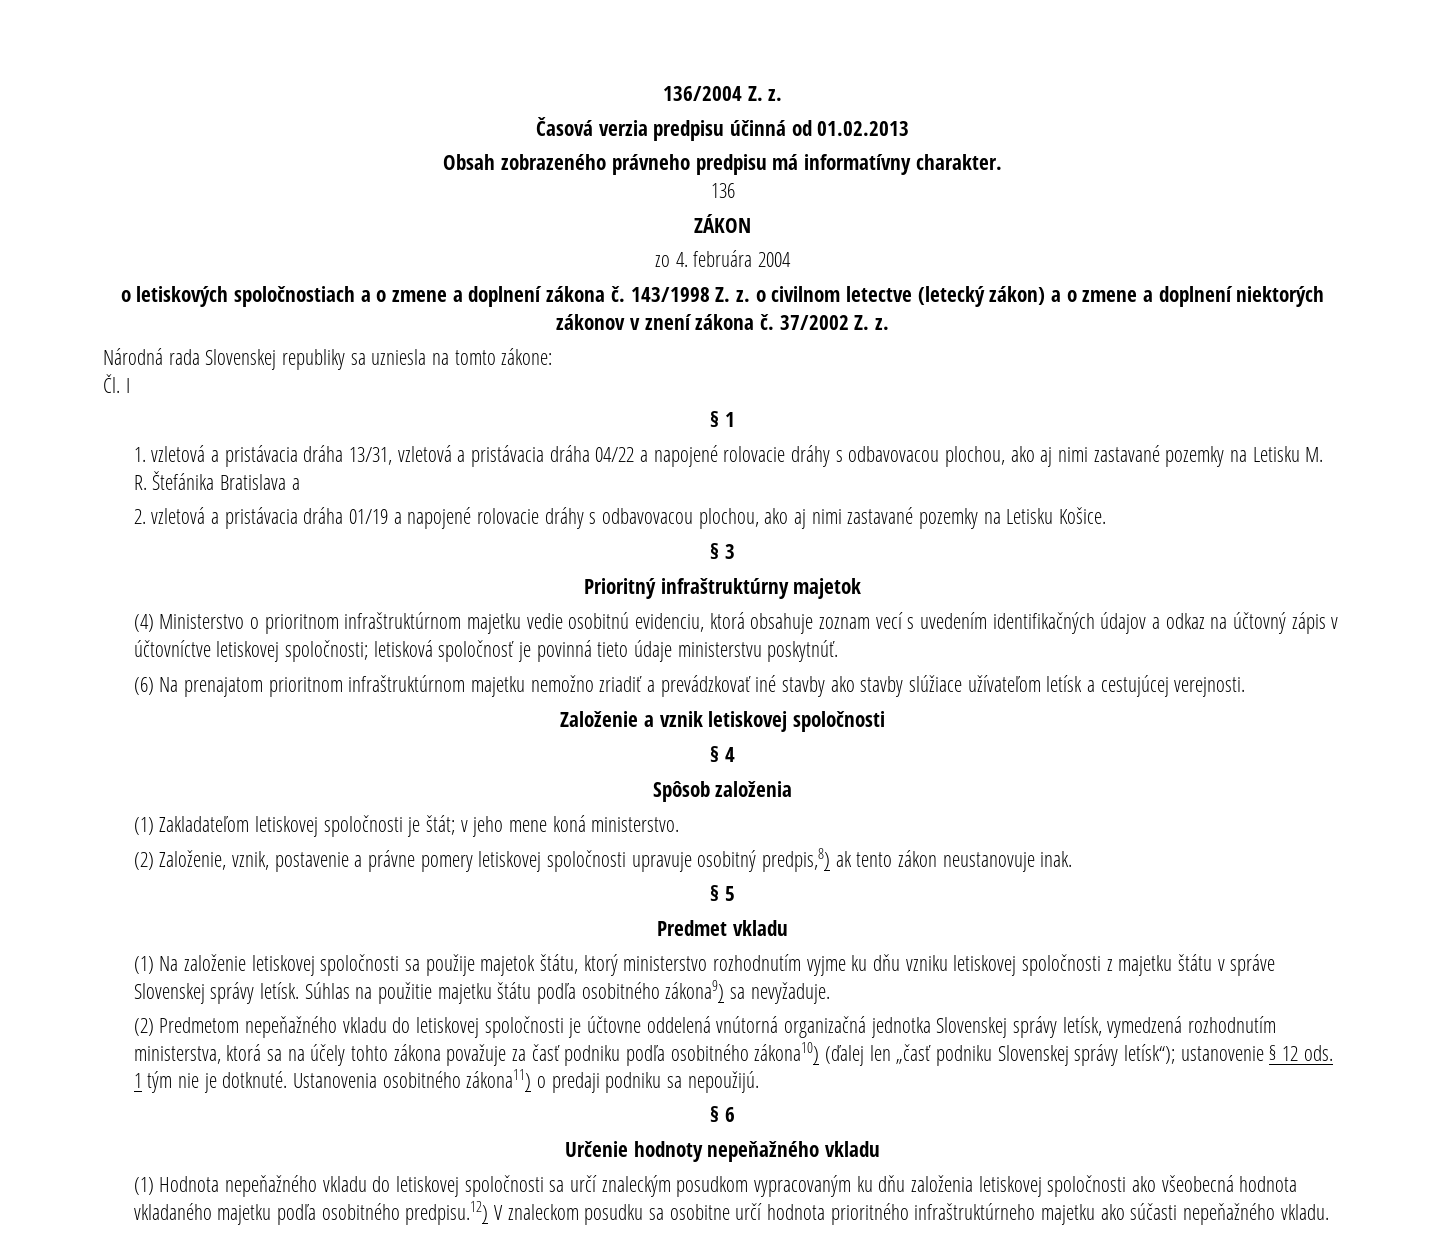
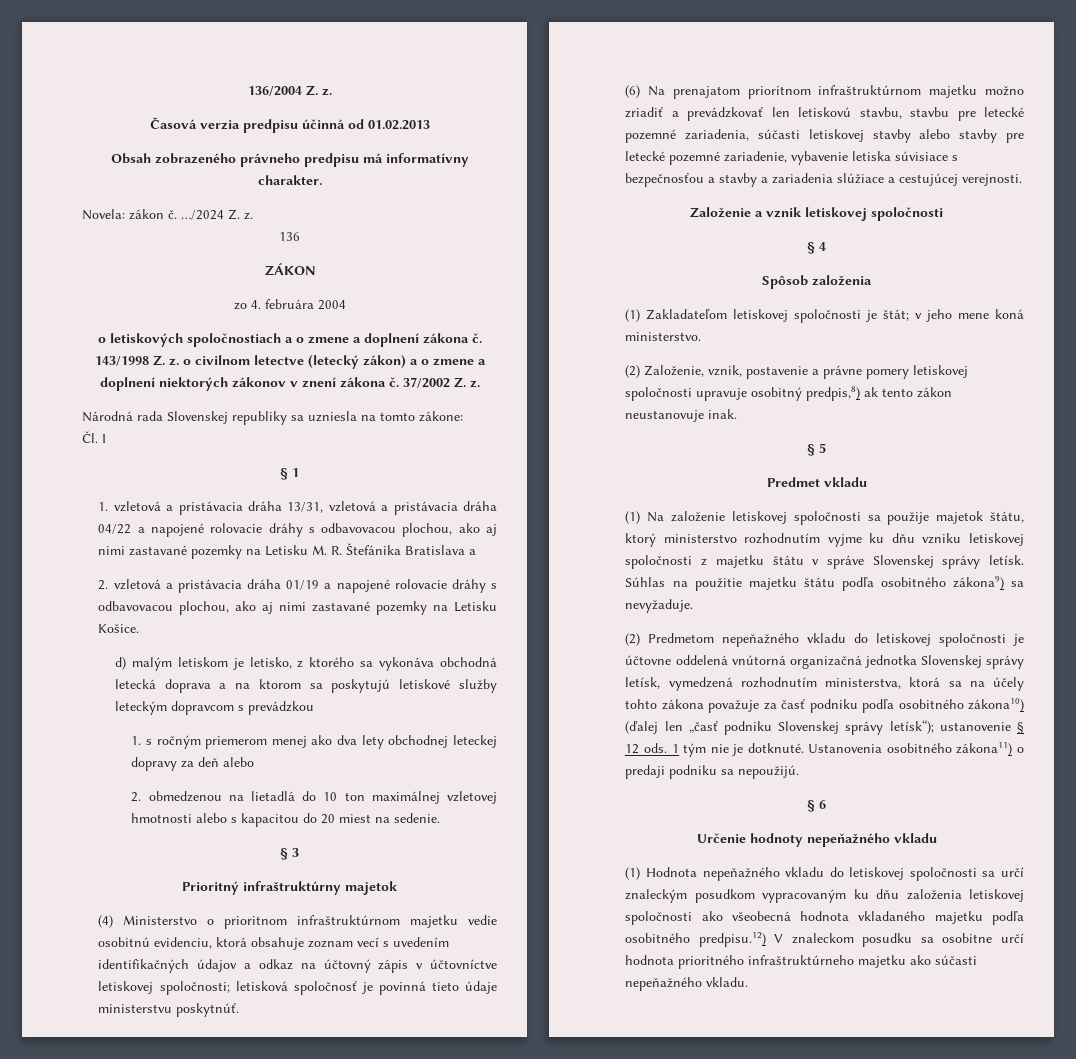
(1002, 162) none -> [82,209,253,220] // Novela: zákon č. …/2024 Z. z.
(1107, 515) none -> [114,657,497,671] [114,679,498,693] [114,701,314,715] [131,735,497,749] [131,757,255,771] [131,791,497,804] [131,813,441,827] // d) malým letiskom je letisko, z ktorého sa vykonáva obchodná letecká doprava a na ktorom sa poskytujú letiskové služby leteckým dopravcom s prevádzkou // 1. s ročným priemerom menej ako dva lety obchodnej leteckej dopravy za deň alebo // 2. obmedzenou na lietadlá do 10 ton maximálnej vzletovej hmotnosti alebo s kapacitou do 20 miest na sedenie.
[530,675,594,692] nemožno -> [985,86,1024,96] možno
[755,675,1083,697] iné stavby ako stavby slúžiace užívateľom letísk -> [771,107,1024,121] [625,129,1024,143] [625,151,959,165] [625,173,885,187] len letiskovú stavbu, stavbu pre letecké pozemné zariadenia, súčasti letiskovej stavby alebo stavby pre letecké pozemné zariadenie, vybavenie letiska súvisiace s bezpečnosťou a stavby a zariadenia slúžiace

